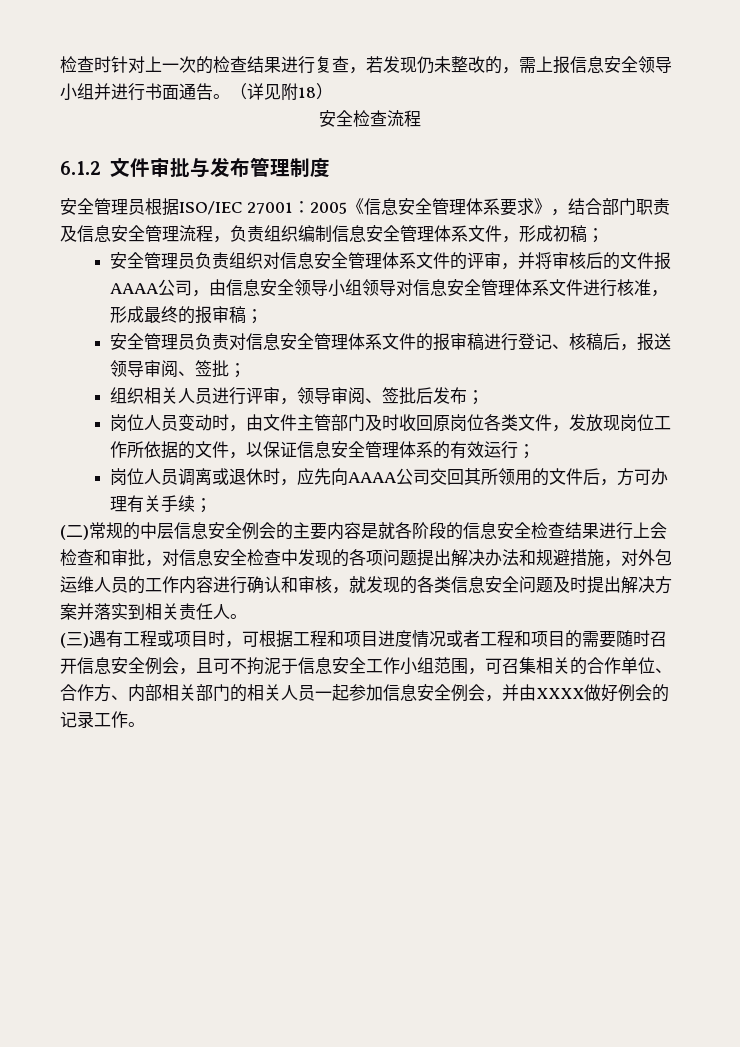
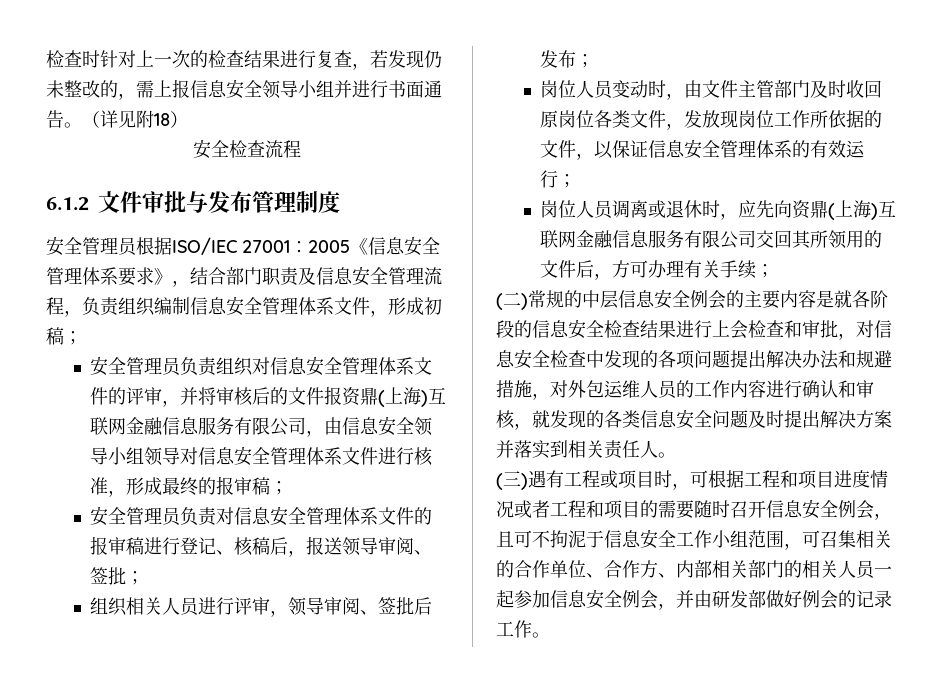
[110,283,159,294] AAAA -> [341,387,446,407] [89,417,270,436] 资鼎(上海)互联网金融信息服务有限
[348,472,397,483] AAAA -> [791,200,896,220] [539,230,720,249] 资鼎(上海)互联网金融信息服务有限
[536,688,584,699] XXXX -> [712,590,766,608] 研发部

